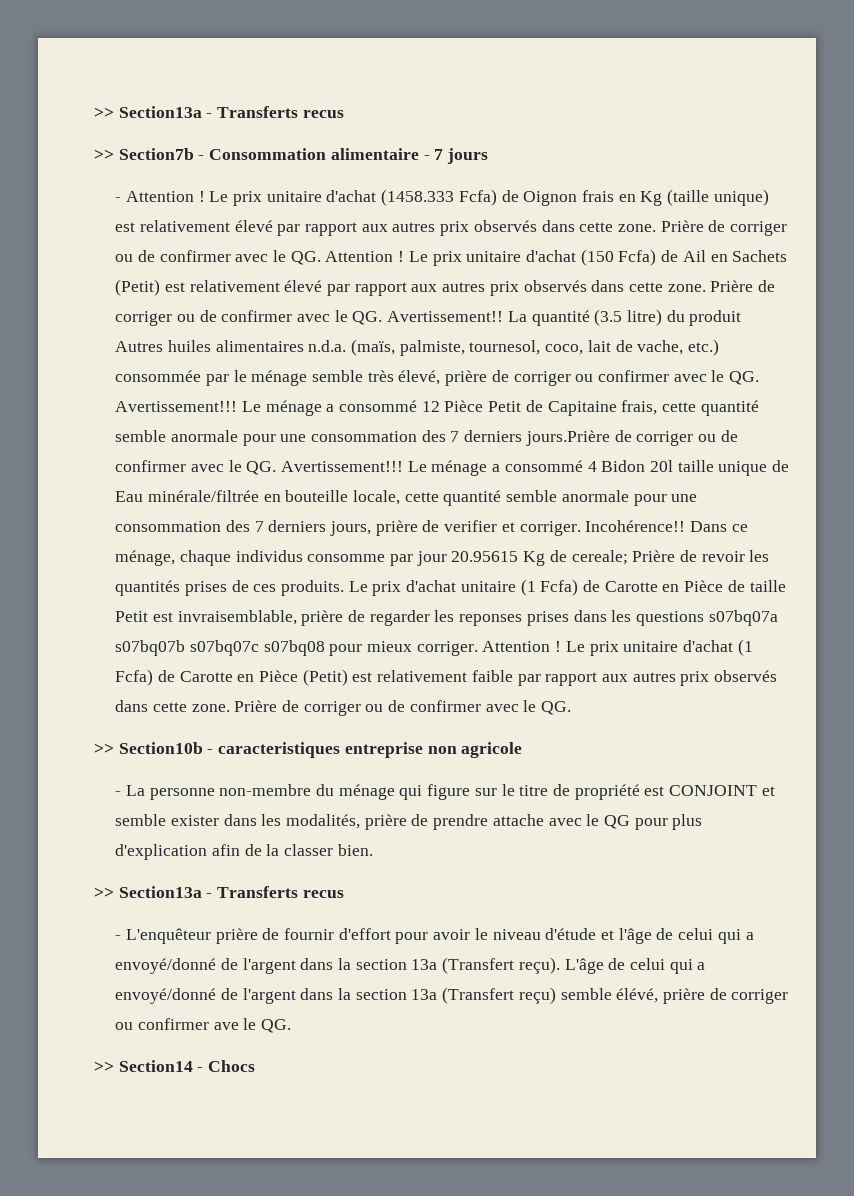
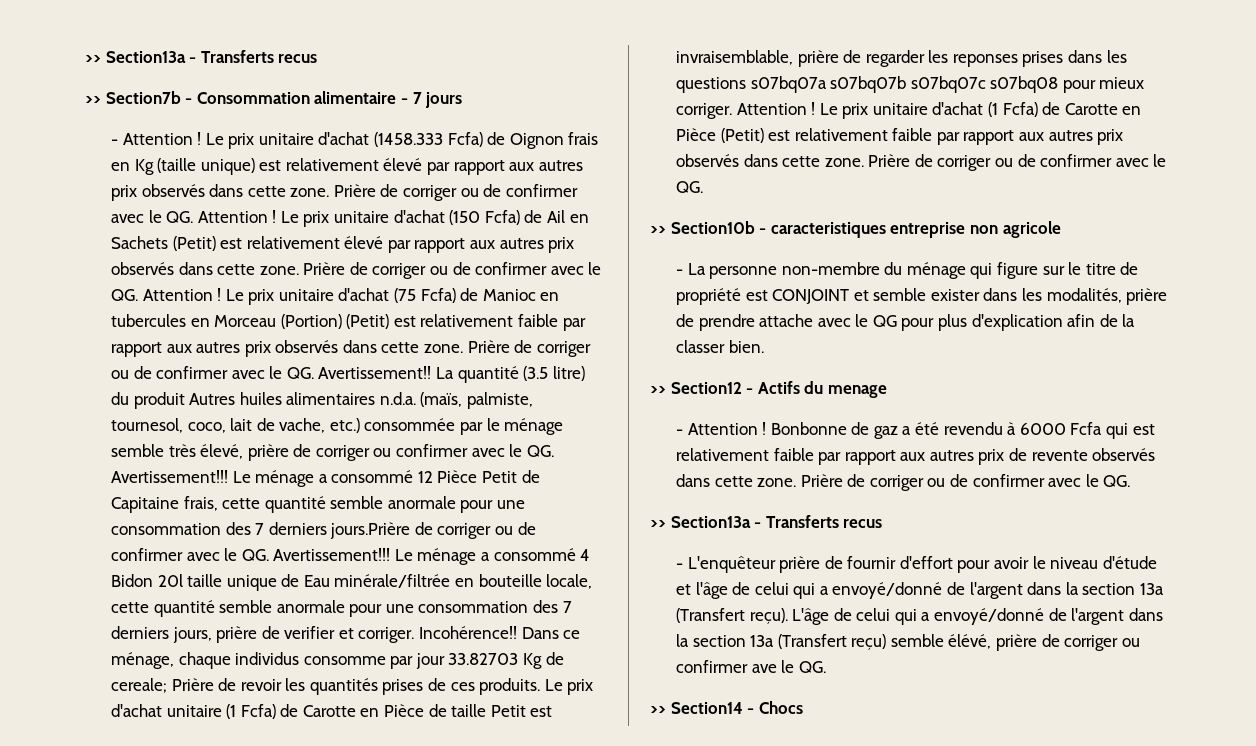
(383, 318) none -> [142,288,560,305] [110,314,586,331] [110,340,591,357] [110,366,314,379] Attention ! Le prix unitaire d'achat (75 Fcfa) de Manioc en tubercules en Morceau (Portion) (Petit) est relativement faible par rapport aux autres prix observés dans cette zone. Prière de corriger ou de confirmer avec le QG.
[451,551,519,562] 20.95615 -> [448,653,519,665] 33.82703
(373, 850) none -> [650,381,887,398] [675,422,1155,439] [675,448,1156,465] [675,474,1131,491] // >> Section12 - Actifs du menage // - Attention ! Bonbonne de gaz a été revendu à 6000 Fcfa qui est relativement faible par rapport aux autres prix de revente observés dans cette zone. Prière de corriger ou de confirmer avec le QG.

